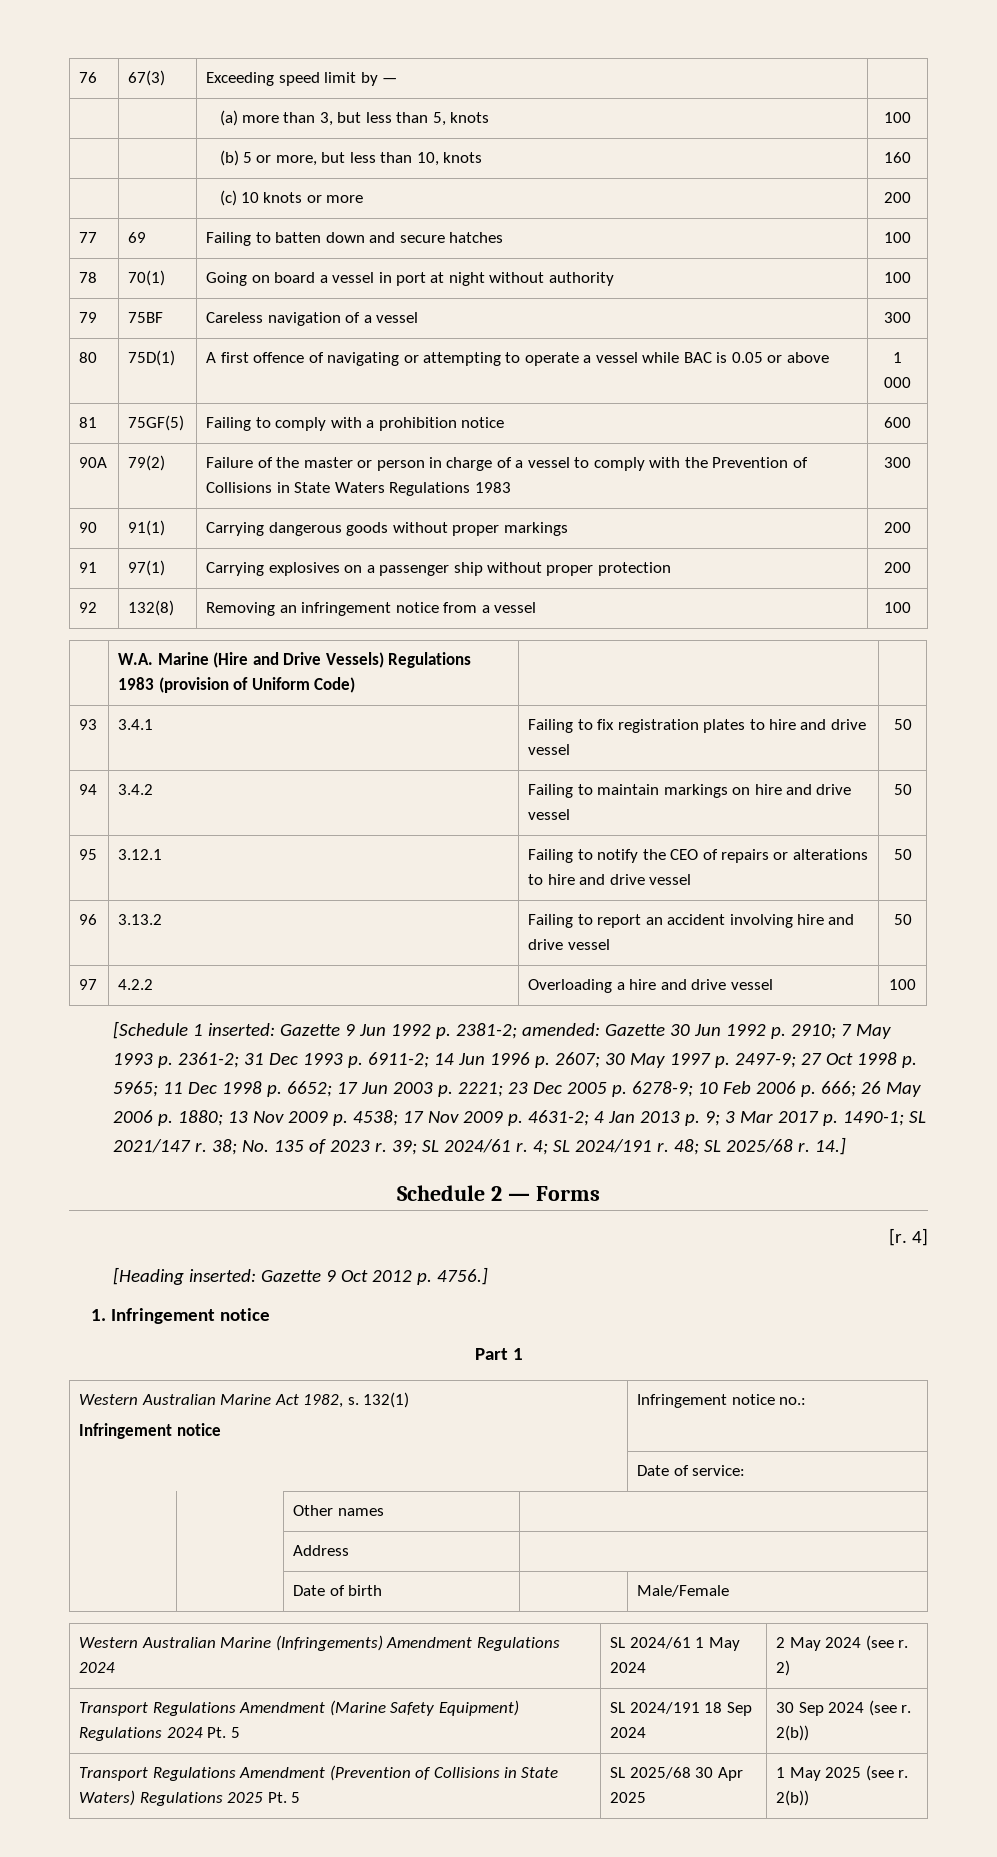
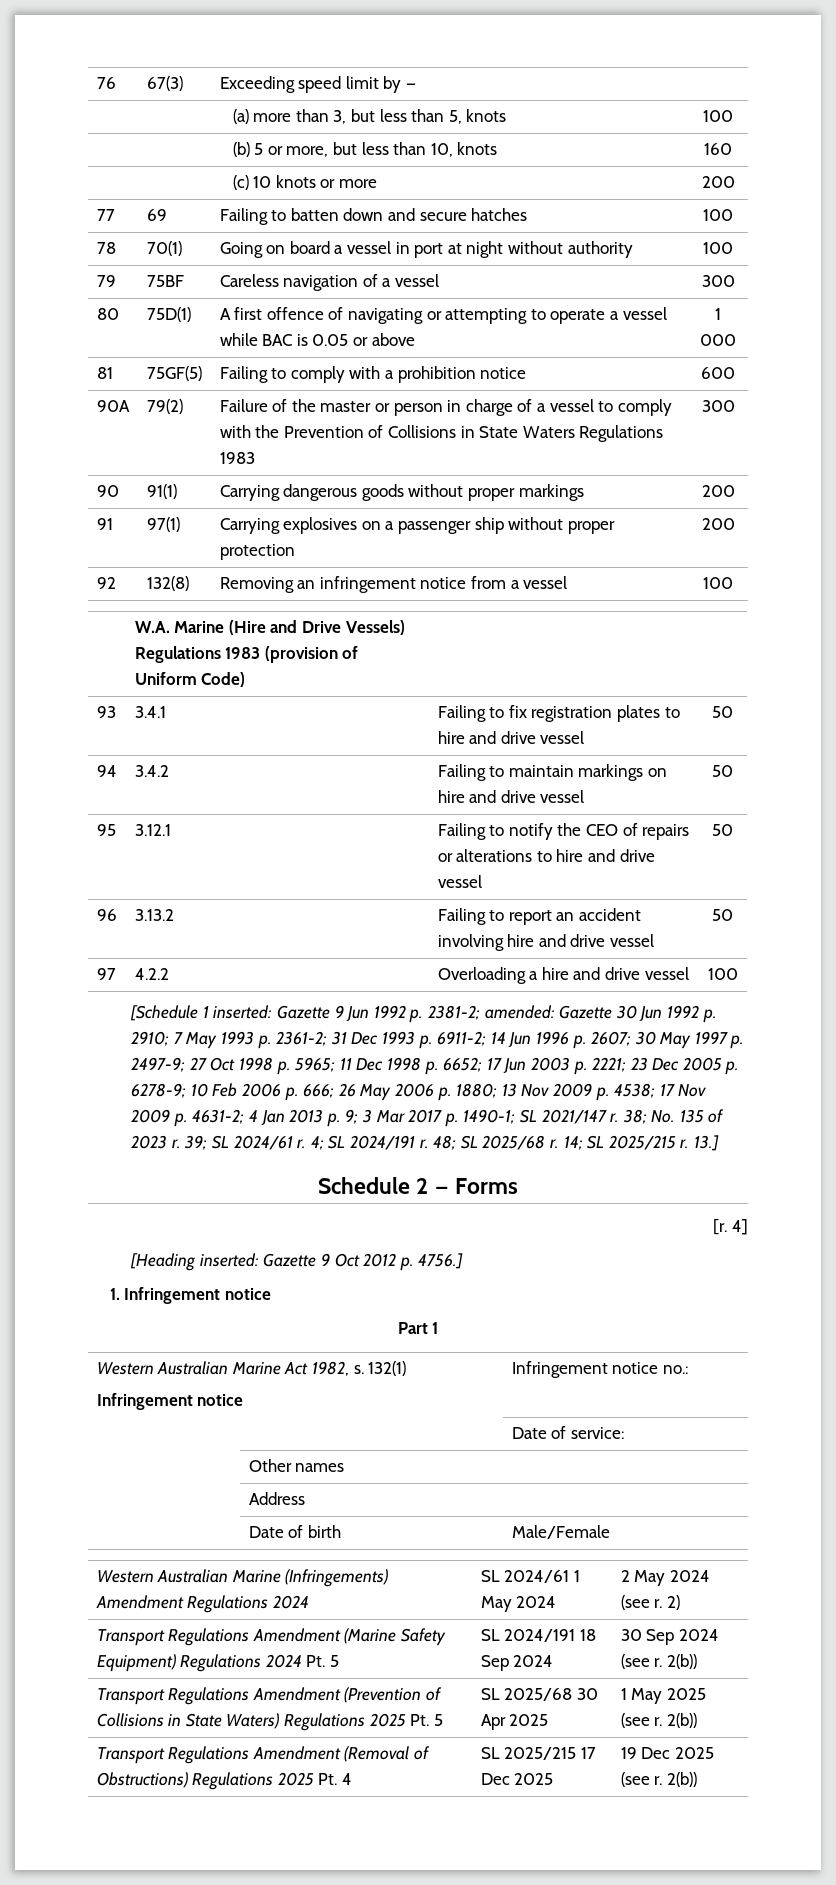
[815,1137,847,1155] 14.] -> [563,1135,719,1151] 14; SL 2025/215 r. 13.]
(810, 1798) none -> [96,1746,430,1764] [96,1772,352,1790] [480,1747,596,1760] [480,1773,554,1785] [620,1747,714,1759] [620,1772,697,1787] // Transport Regulations Amendment (Removal of Obstructions) Regulations 2025 Pt. 4 | SL 2025/215 17 Dec 2025 | 19 Dec 2025 (see r. 2(b))

